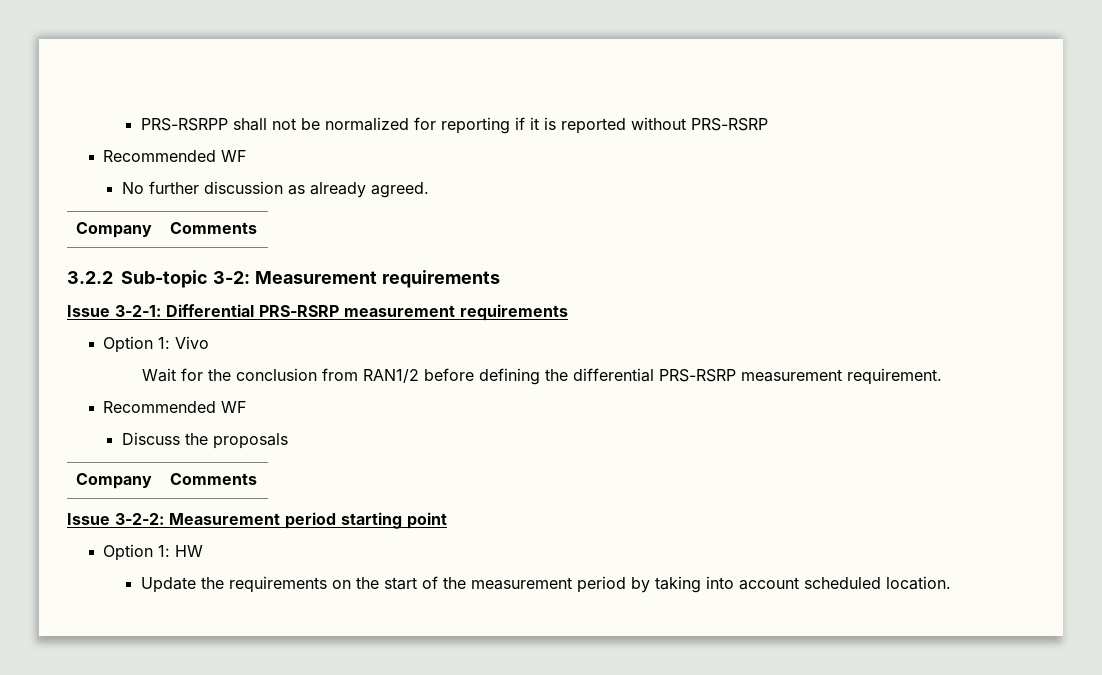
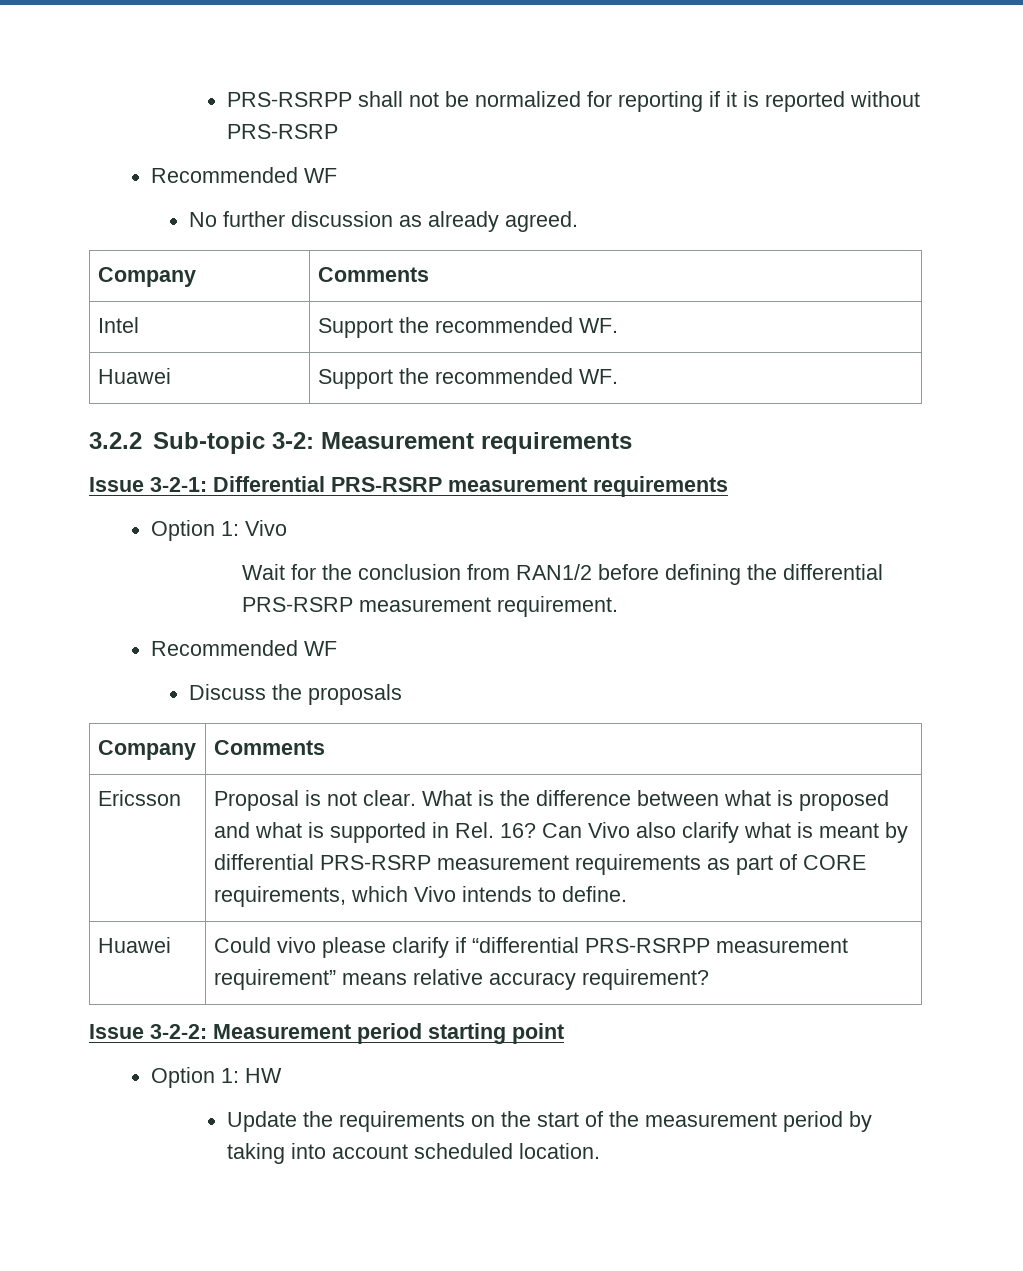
(257, 228) none -> [97,317,139,333] [317,317,618,338] [97,368,171,384] [317,368,618,389] // Intel | Support the recommended WF. // Huawei | Support the recommended WF.
(257, 479) none -> [97,790,181,806] [213,790,889,811] [213,822,908,843] [213,854,866,875] [213,886,627,907] [97,937,171,953] [213,937,848,958] [213,969,709,990] // Ericsson | Proposal is not clear. What is the difference between what is proposed and what is supported in Rel. 16? Can Vivo also clarify what is meant by differential PRS-RSRP measurement requirements as part of CORE requirements, which Vivo intends to define. // Huawei | Could vivo please clarify if “differential PRS-RSRPP measurement requirement” means relative accuracy requirement?

